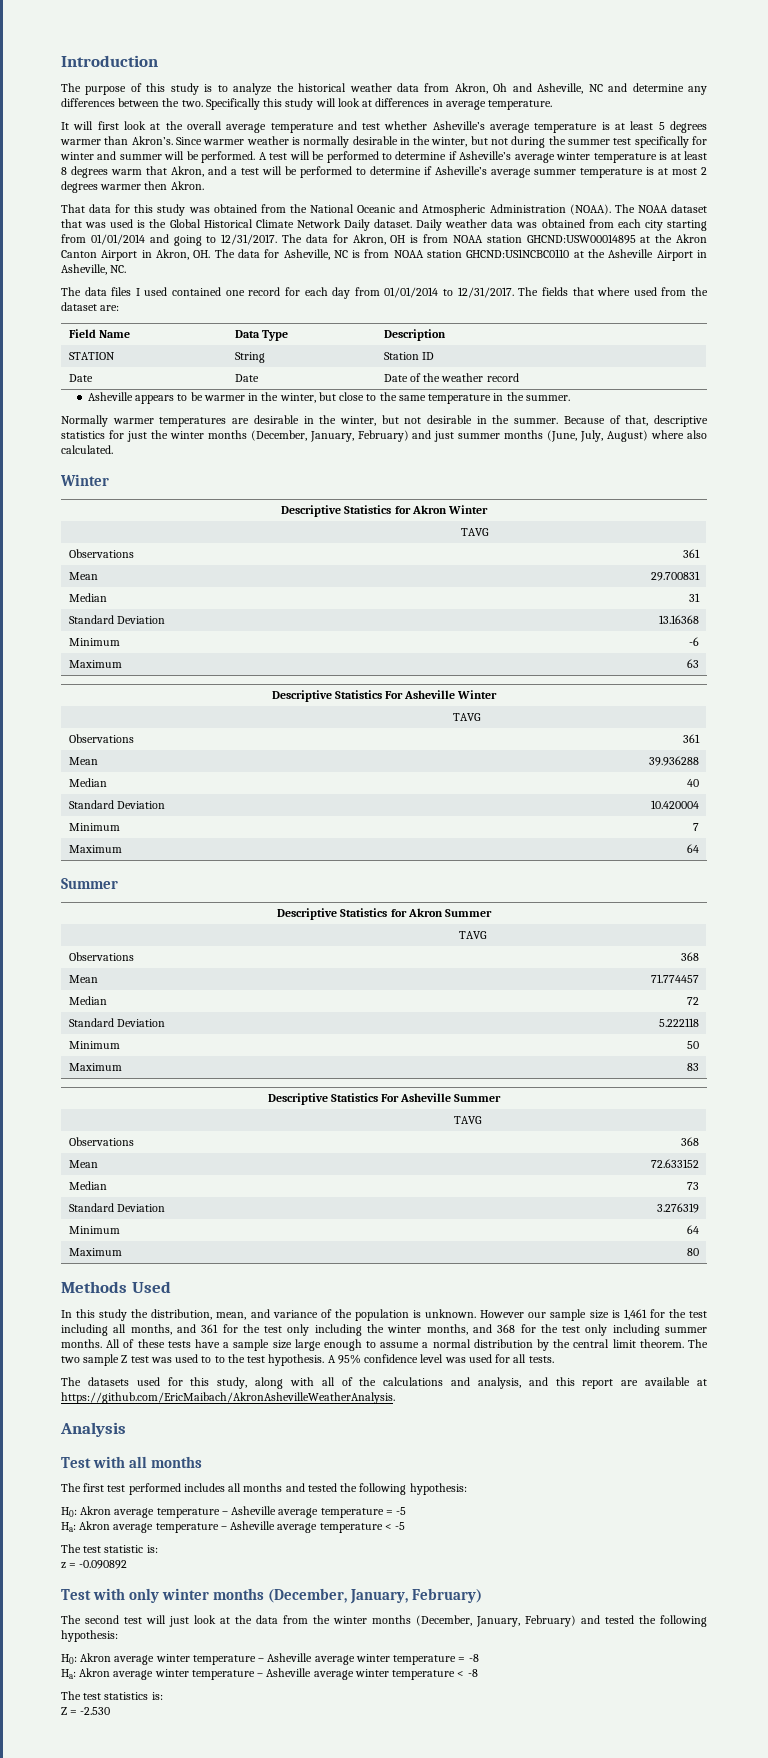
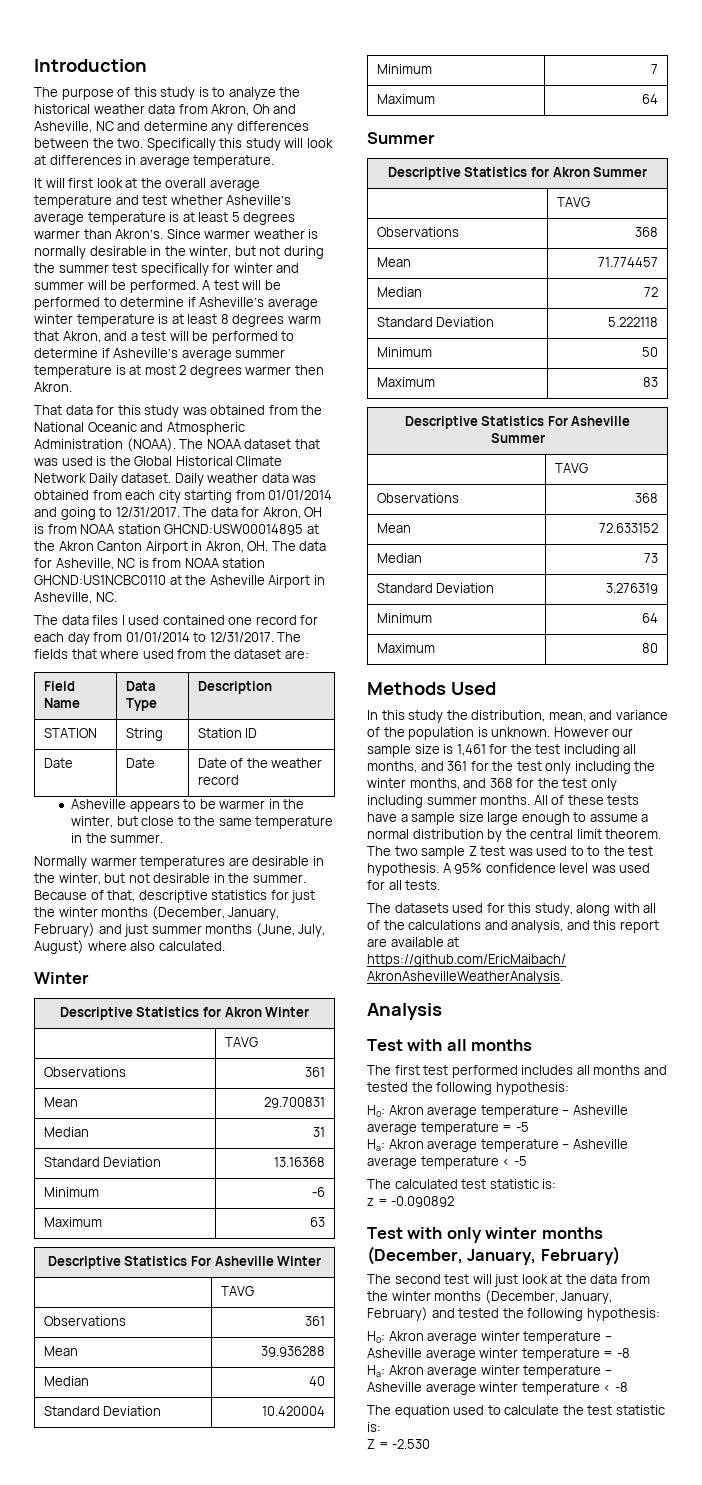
(81, 1548) none -> [394,1179,458,1189] calculated
[83,1692,149,1700] test statistics -> [394,1405,665,1418] equation used to calculate the test statistic

